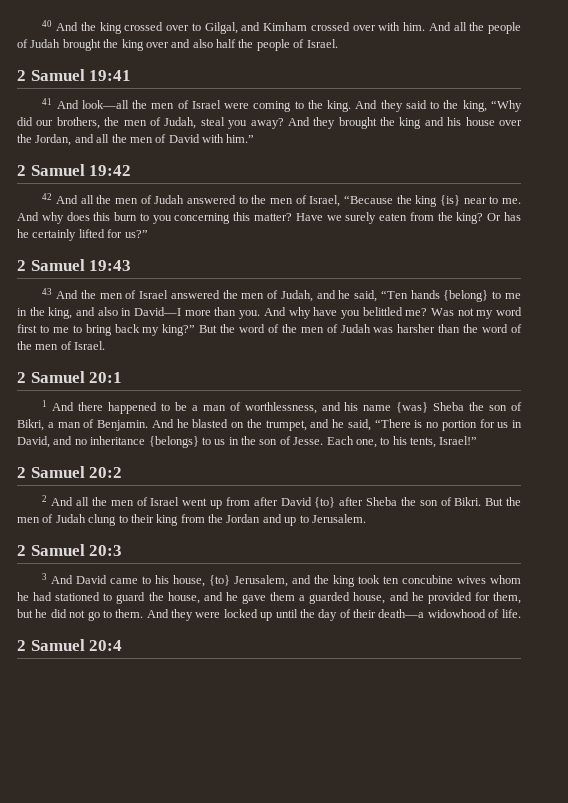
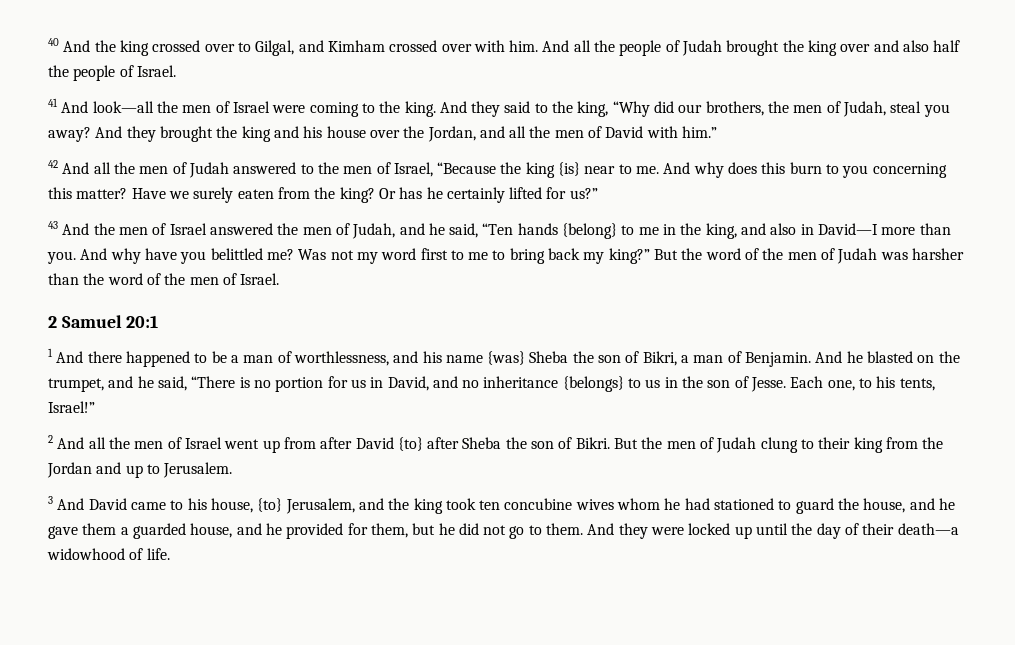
[17,69,132,81] // 2 Samuel 19:41 -> (176, 71) none
[17,164,132,176] // 2 Samuel 19:42 -> (718, 132) none
[17,259,132,271] // 2 Samuel 19:43 -> (598, 193) none
[17,466,123,478] // 2 Samuel 20:2 -> (95, 407) none
[17,544,123,556] // 2 Samuel 20:3 -> (233, 470) none
[17,639,123,651] // 2 Samuel 20:4 -> (170, 554) none

